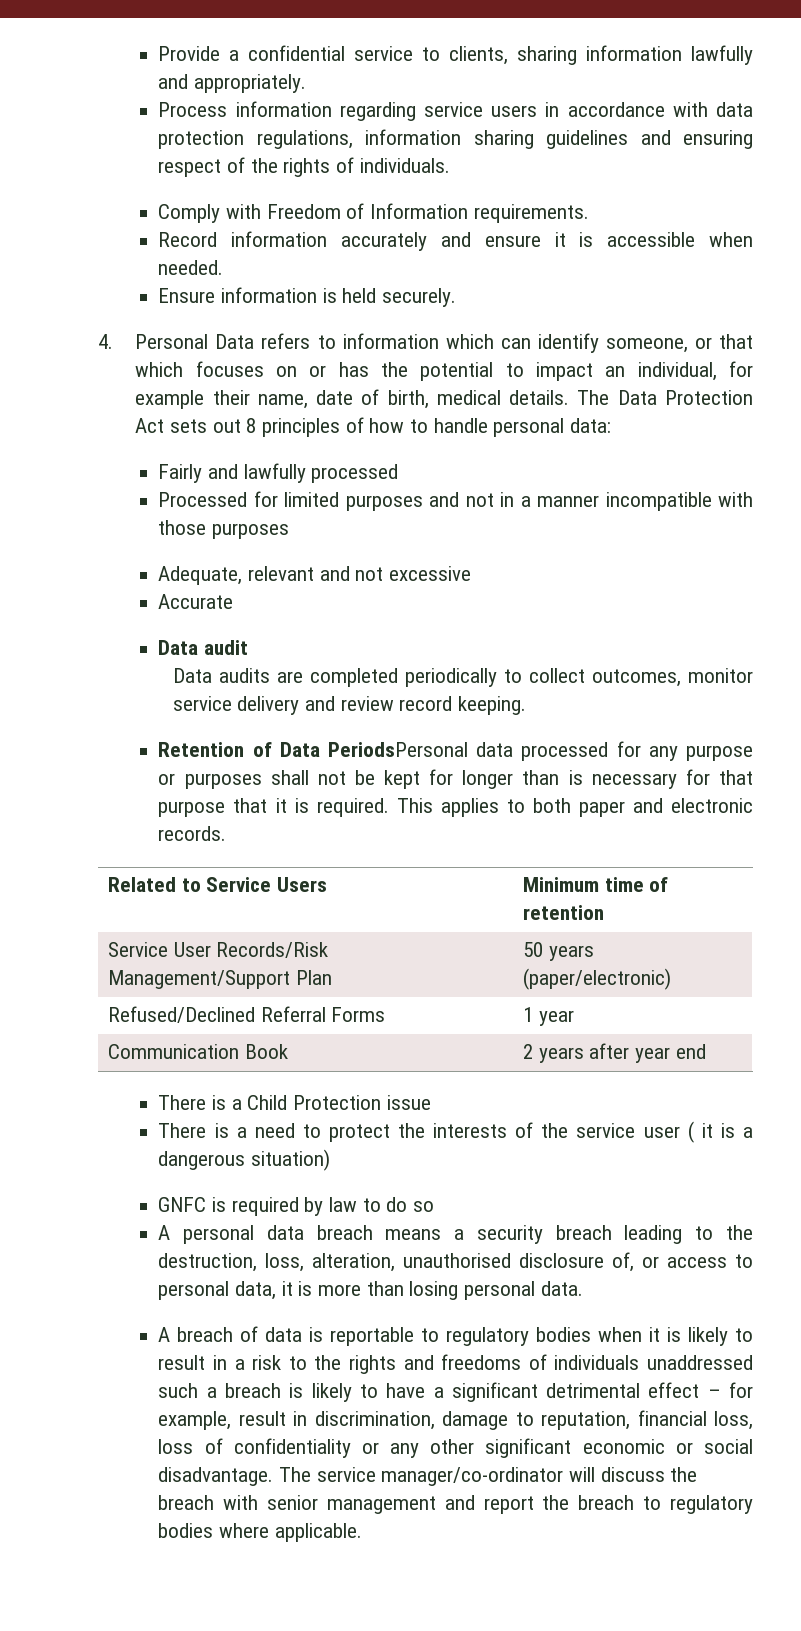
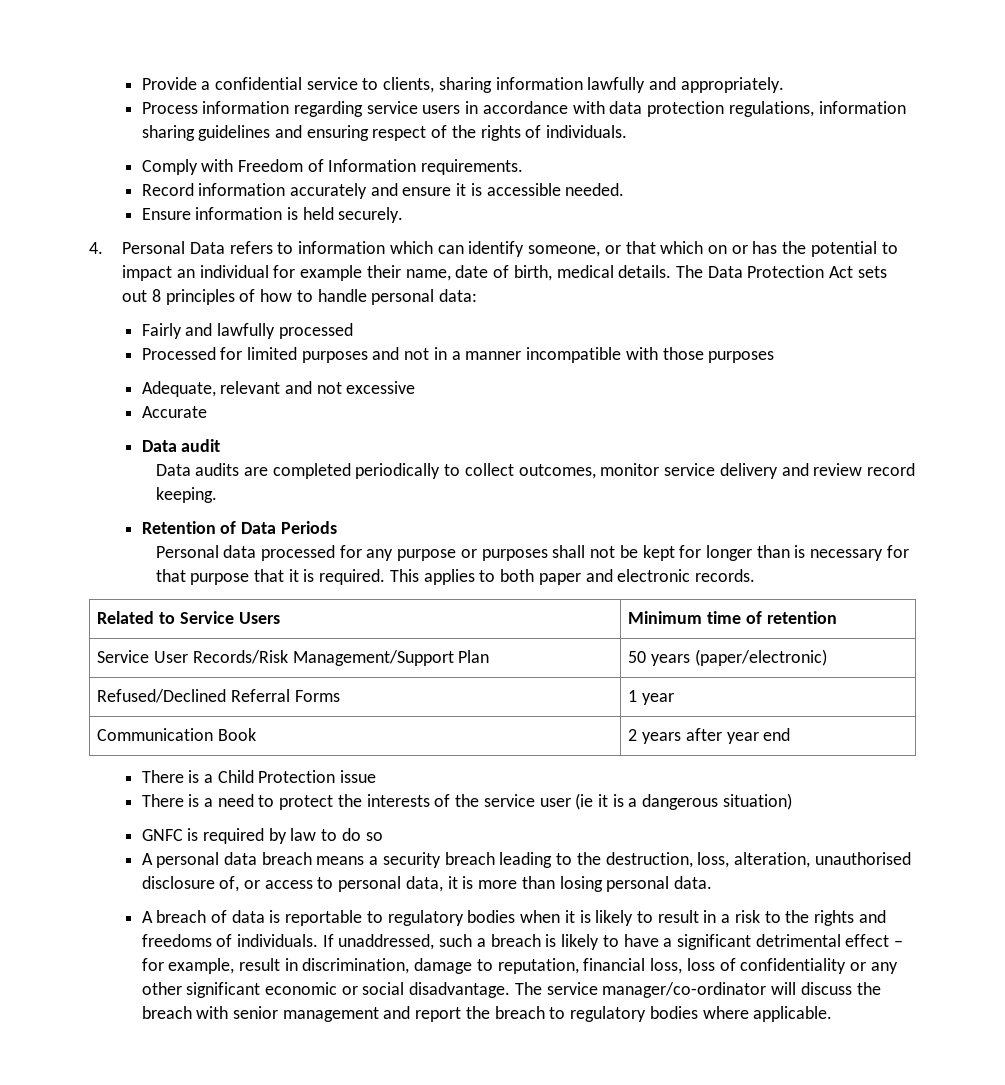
[709,232,754,247] when -> (561, 189) none
[195,361,264,377] focuses -> (704, 247) none
[637,362,717,381] individual, -> [199,265,269,278] individual
[328,742,469,757] PeriodsPersonal -> [280,521,337,534] [155,545,219,558] Periods // Personal
[687,1121,694,1143] ( -> [575,793,594,810] (ie
[554,1355,753,1370] individuals unaddressed -> [236,934,435,950] individuals. If unaddressed,

